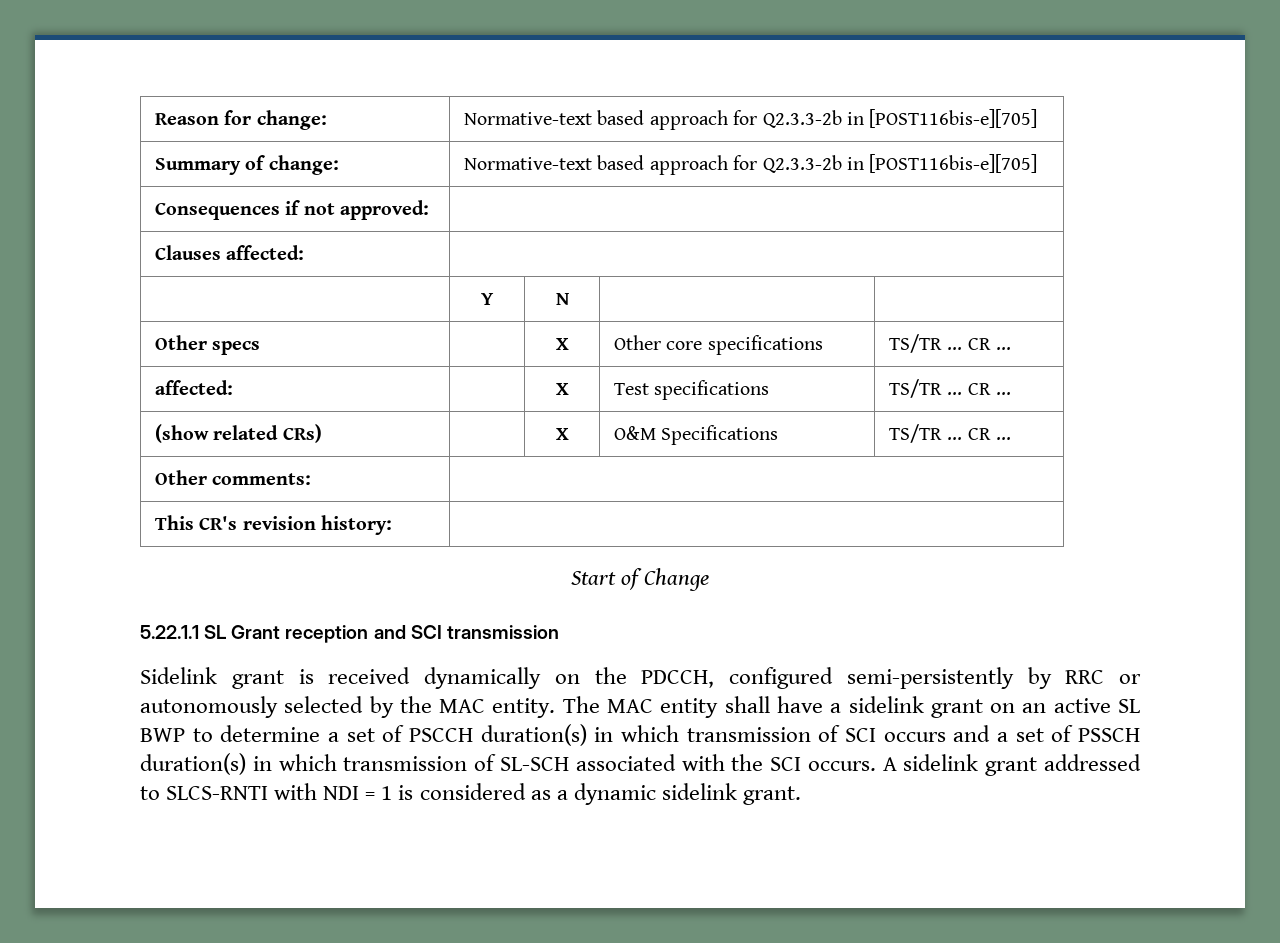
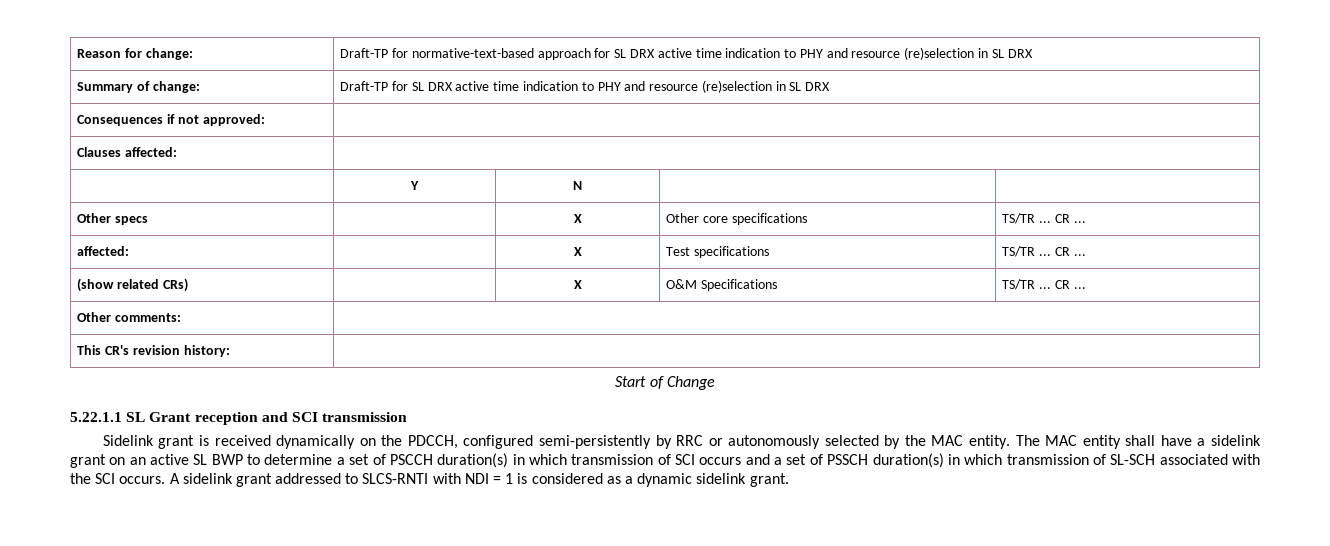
[463,109,1038,130] [154,155,339,175] [463,154,1038,175] Normative-text based approach for Q2.3.3-2b in [POST116bis-e][705] // Summary of change: | Normative-text based approach for Q2.3.3-2b in [POST116bis-e][705] -> [340,47,1033,60] [77,81,200,93] [340,80,831,93] Draft-TP for normative-text-based approach for SL DRX active time indication to PHY and resource (re)selection in SL DRX // Summary of change: | Draft-TP for SL DRX active time indication to PHY and resource (re)selection in SL DRX

